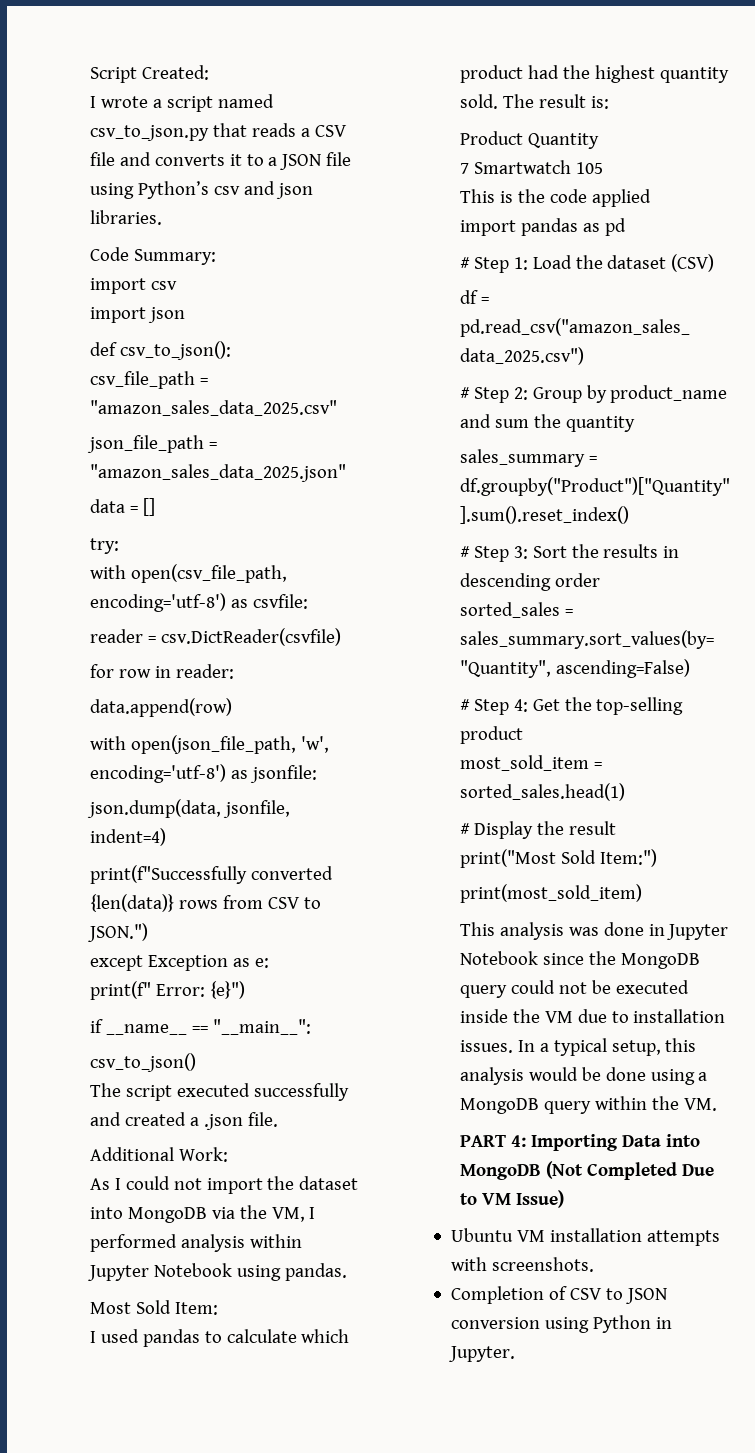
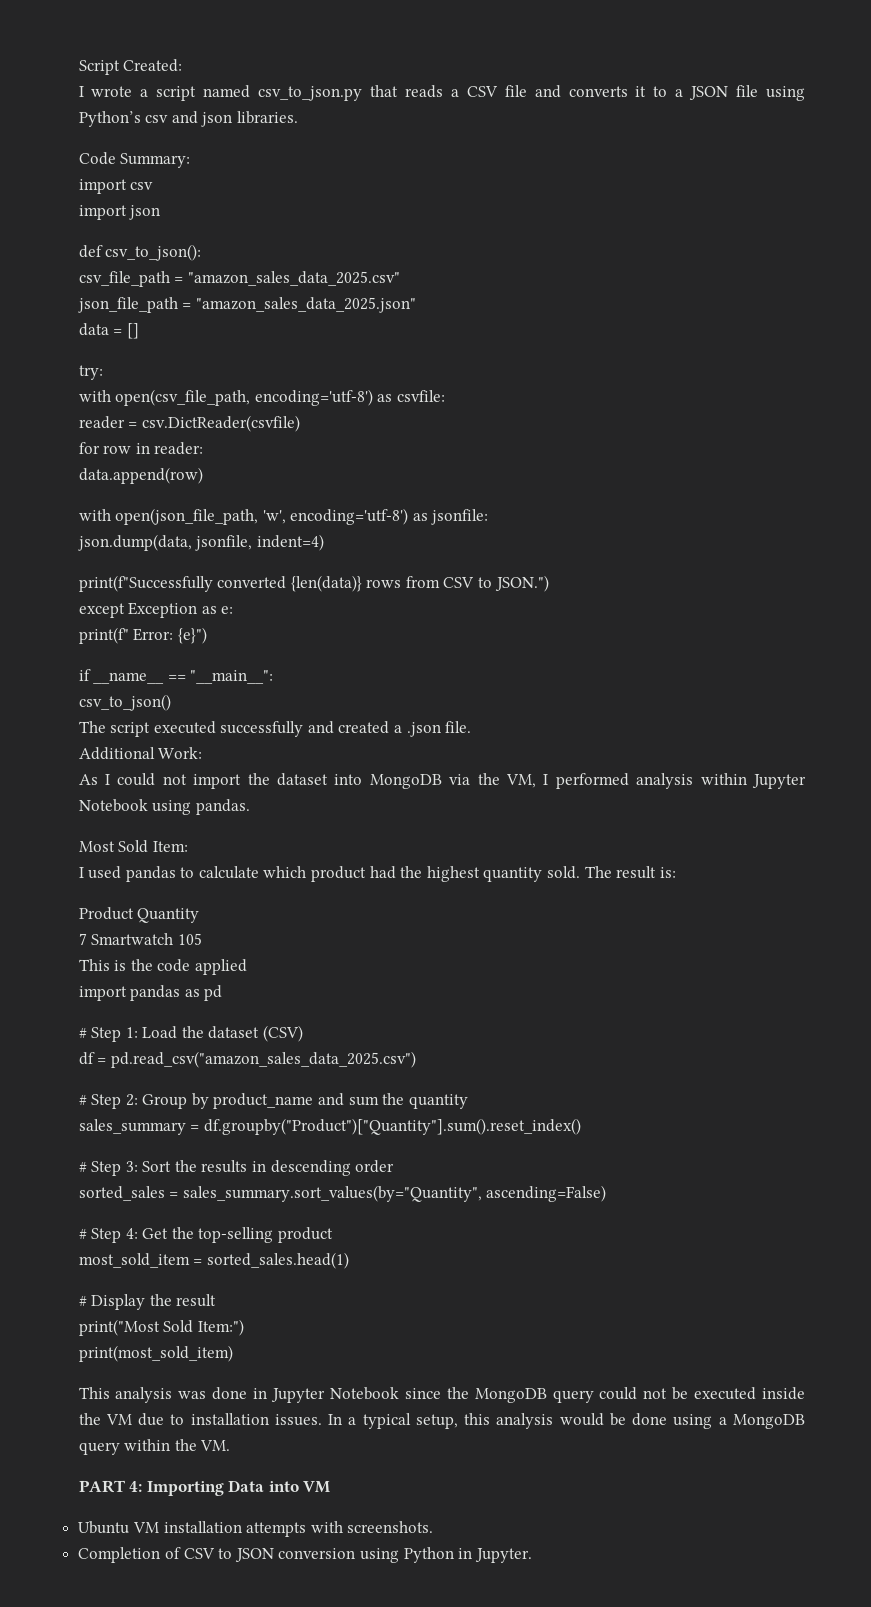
[459,1161,714,1180] [459,1190,564,1208] MongoDB (Not Completed Due to VM Issue) -> [303,1481,331,1493] VM

